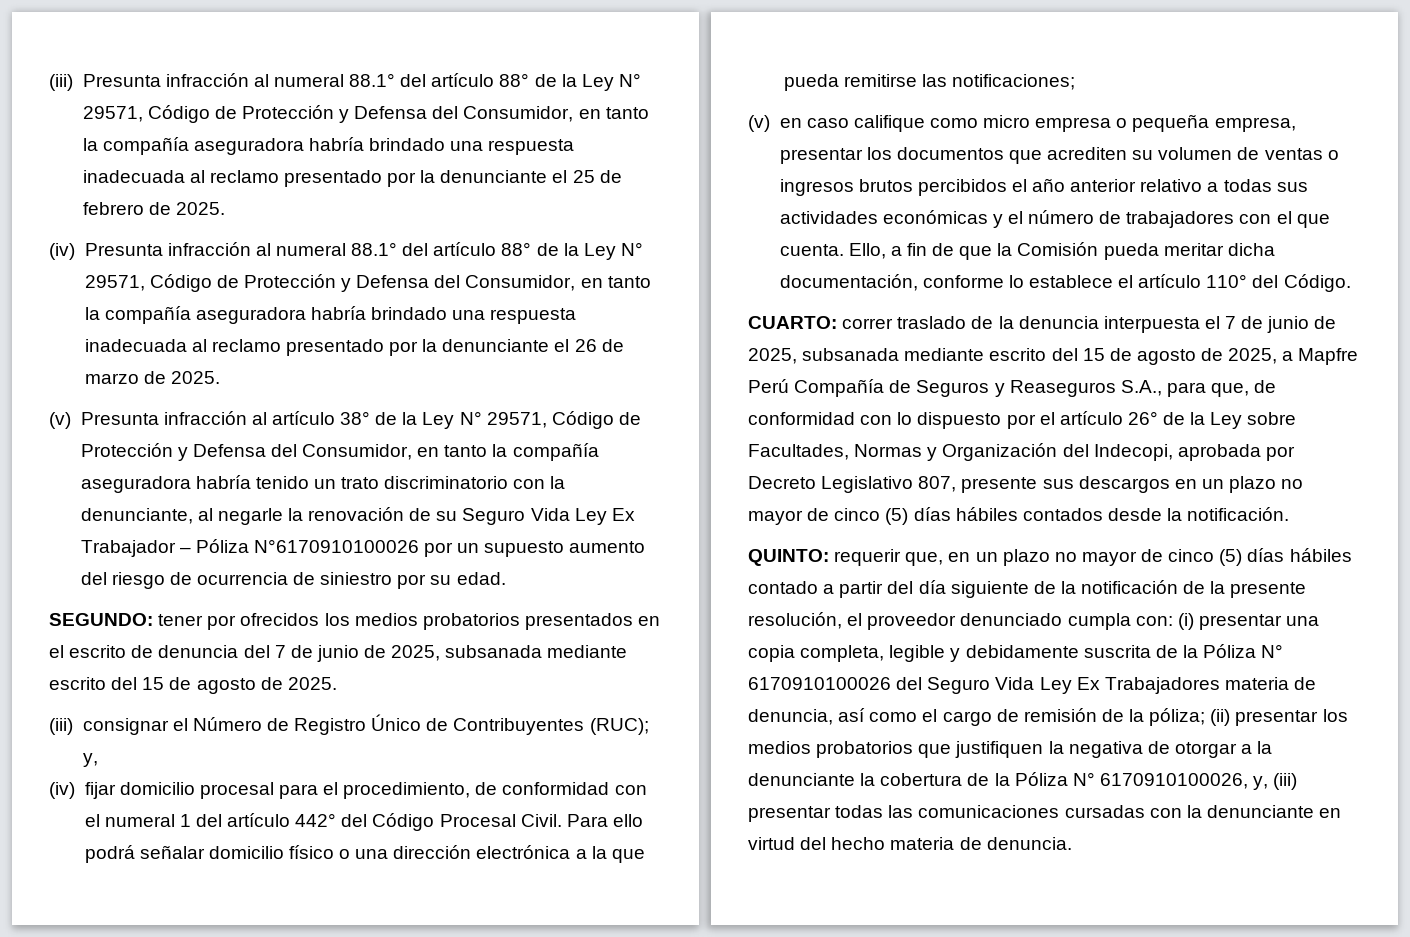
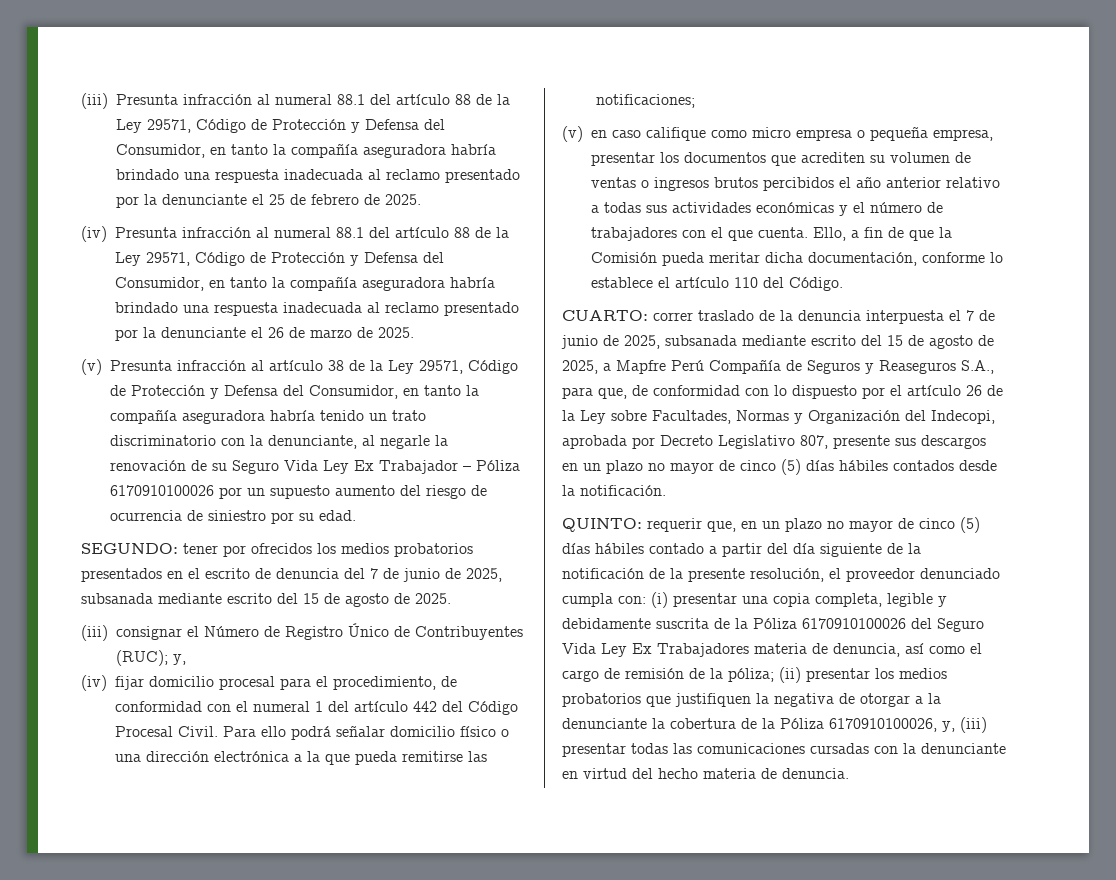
[349,73,641,91] 88.1° del artículo 88° de la Ley N° -> [337,94,510,105] [116,119,142,133] 88.1 del artículo 88 de la Ley
[351,242,643,260] 88.1° del artículo 88° de la Ley N° -> [336,227,509,238] [115,252,141,266] 88.1 del artículo 88 de la Ley
[340,411,482,429] 38° de la Ley N° -> [328,360,414,374] 38 de la Ley
[253,539,419,553] N°6170910100026 -> [110,485,214,496] 6170910100026
[295,813,337,827] 442° -> [413,701,437,712] 442
[1206,274,1248,288] 110° -> [734,277,758,288] 110
[1127,411,1158,425] 26° -> [966,385,982,396] 26
[1261,644,1284,658] N° -> (797, 623) none
[1072,772,1095,786] N° -> (824, 723) none

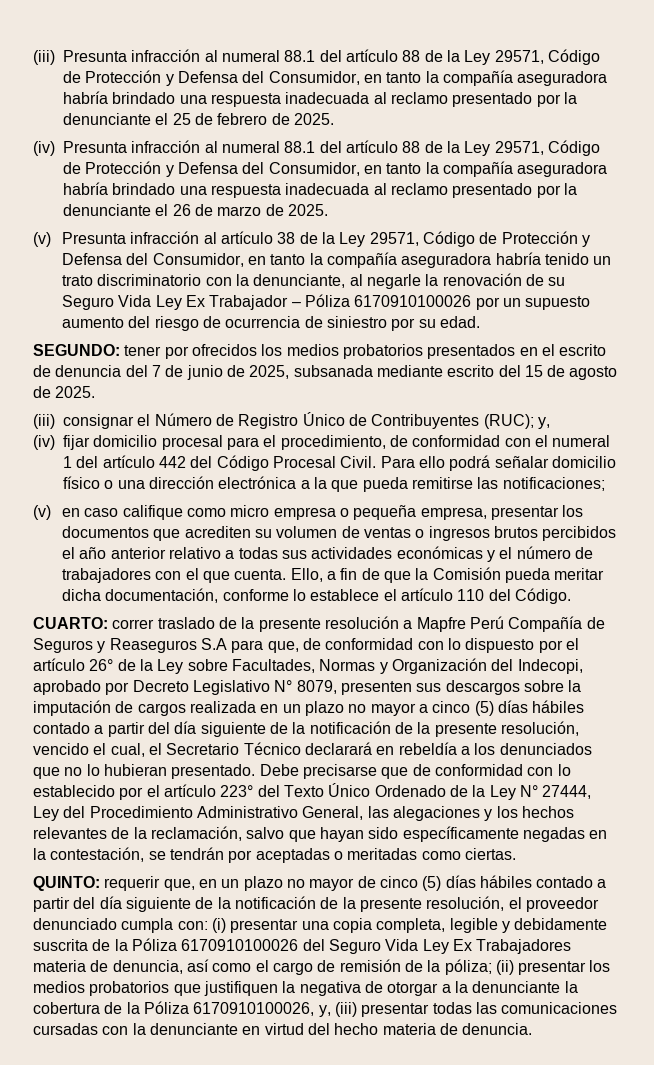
[798,310,995,324] [561,335,994,349] [562,360,598,374] denuncia interpuesta el 7 de junio de 2025, subsanada mediante escrito del 15 de agosto de 2025, -> [258,616,399,632] presente resolución
[961,360,994,374] S.A., -> [200,638,227,650] S.A
[966,385,982,396] 26 -> [89,659,114,671] 26°
[562,435,627,449] aprobada -> [33,680,101,695] aprobado
[800,435,986,449] [562,459,997,475] [562,485,666,496] 807, presente sus descargos en un plazo no mayor de cinco (5) días hábiles contados desde la notificación. -> [274,680,582,695] [33,700,585,716] [33,721,579,737] [33,742,592,757] [33,764,571,779] [33,783,592,800] [33,806,574,821] [33,826,608,842] [33,847,516,863] N° 8079, presenten sus descargos sobre la imputación de cargos realizada en un plazo no mayor a cinco (5) días hábiles contado a partir del día siguiente de la notificación de la presente resolución, vencido el cual, el Secretario Técnico declarará en rebeldía a los denunciados que no lo hubieran presentado. Debe precisarse que de conformidad con lo establecido por el artículo 223° del Texto Único Ordenado de la Ley N° 27444, Ley del Procedimiento Administrativo General, las alegaciones y los hechos relevantes de la reclamación, salvo que hayan sido específicamente negadas en la contestación, se tendrán por aceptadas o meritadas como ciertas.

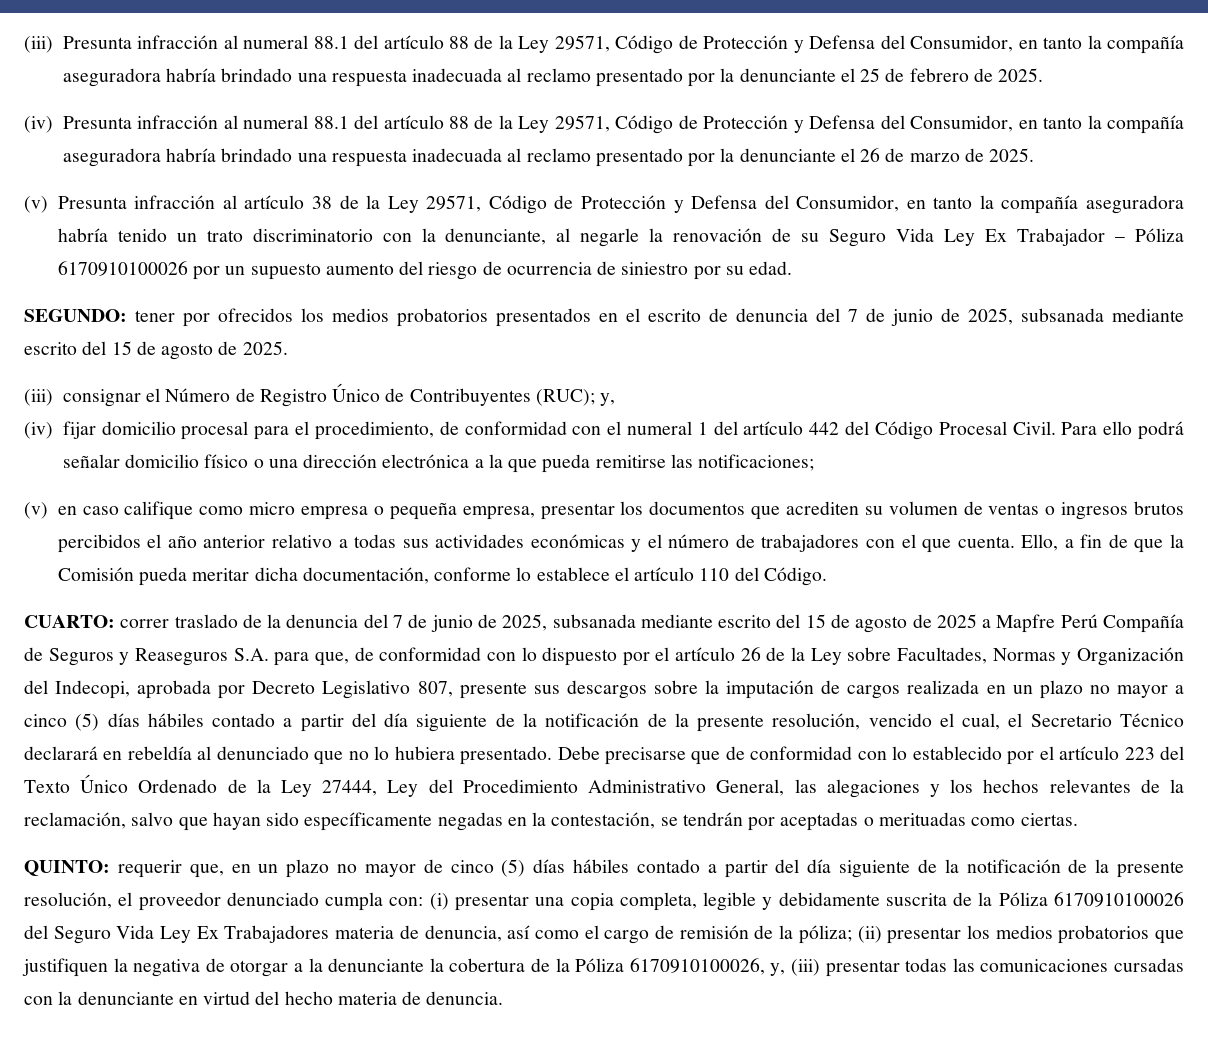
[258,616,399,632] presente resolución -> [286,614,977,633] denuncia del 7 de junio de 2025, subsanada mediante escrito del 15 de agosto de 2025
[200,638,227,650] S.A -> [233,648,269,661] S.A.
[89,659,114,671] 26° -> [740,647,761,661] 26
[33,680,101,695] aprobado -> [137,680,212,699] aprobada
[274,680,412,695] N° 8079, presenten -> [417,681,527,699] 807, presente
[460,743,592,755] a los denunciados -> [197,746,309,760] al denunciado
[103,764,167,776] hubieran -> [394,746,455,760] hubiera
[220,785,254,797] 223° -> [1124,747,1155,760] 223
[519,785,538,797] N° -> (313, 788) none
[347,848,418,860] meritadas -> [878,812,966,826] merituadas

